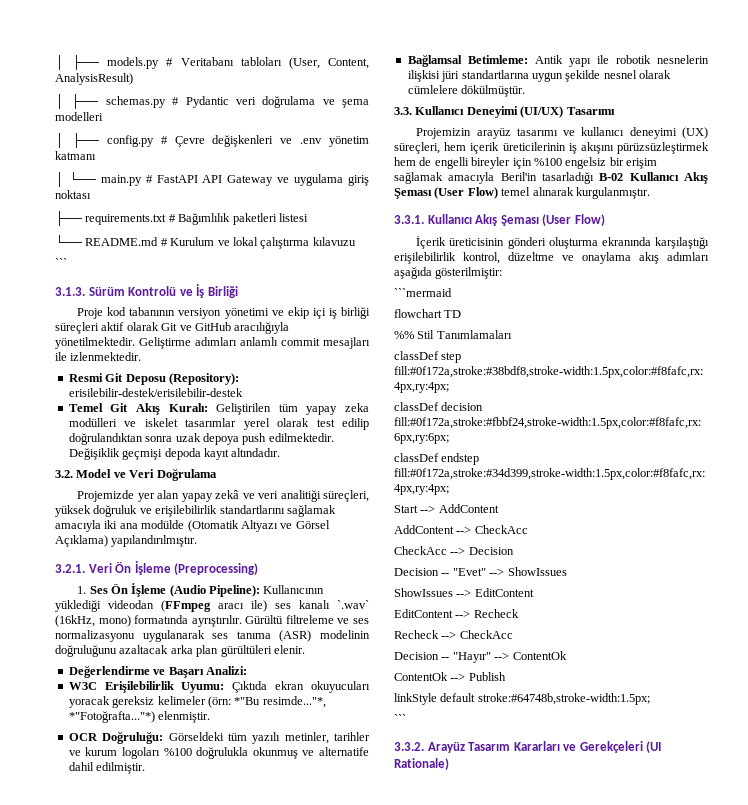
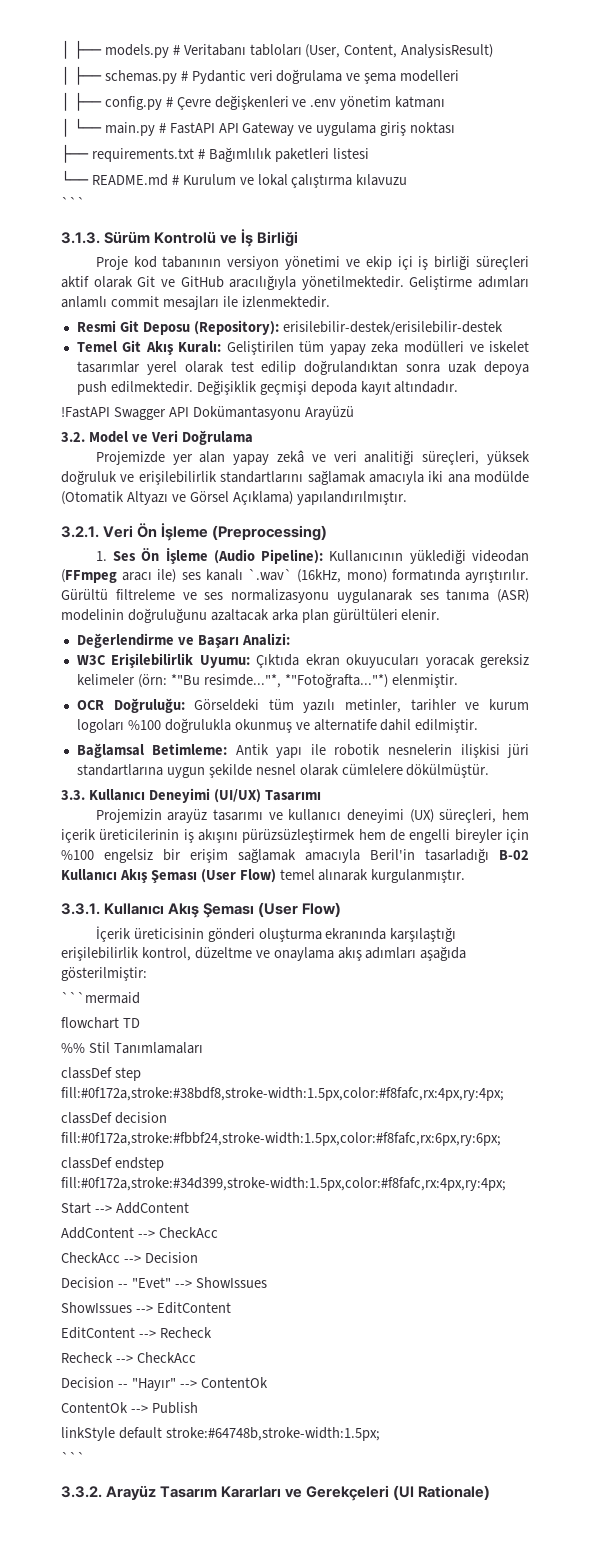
(281, 452) none -> [61,406,354,420] // !FastAPI Swagger API Dokümantasyonu Arayüzü

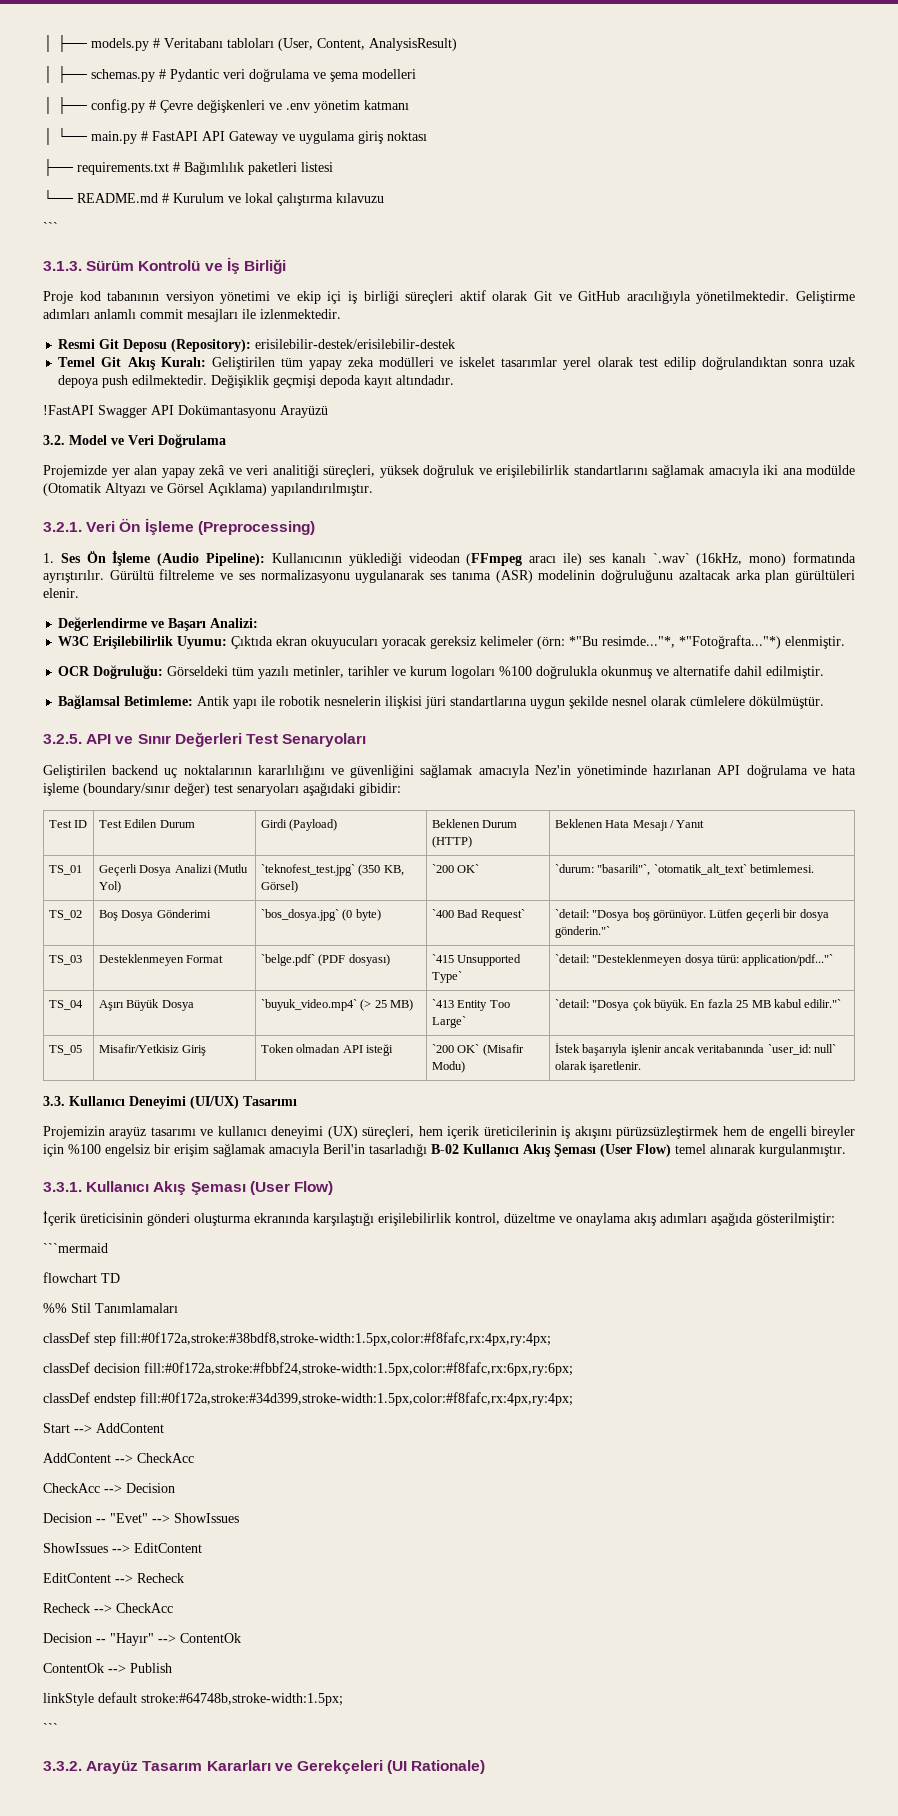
(490, 771) none -> [43,732,367,747] [43,764,857,778] [43,782,401,796] [48,820,88,828] [98,819,195,828] [260,819,338,831] [431,819,518,828] [431,836,472,848] [554,819,705,831] [48,865,82,875] [98,864,249,876] [98,881,121,893] [260,864,404,876] [260,881,298,893] [431,864,480,873] [554,864,815,876] [48,910,82,920] [98,909,211,921] [260,909,381,921] [431,909,525,921] [554,909,829,921] [554,926,610,938] [48,955,82,965] [98,954,224,966] [260,954,390,966] [431,954,522,966] [431,971,462,983] [554,954,834,966] [48,1000,83,1010] [98,999,194,1011] [260,999,414,1011] [431,999,510,1011] [431,1016,466,1028] [554,999,842,1011] [48,1045,82,1055] [98,1044,207,1056] [260,1044,394,1056] [431,1044,524,1056] [431,1061,465,1073] [554,1043,837,1056] [554,1061,642,1073] // 3.2.5. API ve Sınır Değerleri Test Senaryoları // Geliştirilen backend uç noktalarının kararlılığını ve güvenliğini sağlamak amacıyla Nez'in yönetiminde hazırlanan API doğrulama ve hata işleme (boundary/sınır değer) test senaryoları aşağıdaki gibidir: // Test ID | Test Edilen Durum | Girdi (Payload) | Beklenen Durum (HTTP) | Beklenen Hata Mesajı / Yanıt // TS_01 | Geçerli Dosya Analizi (Mutlu Yol) | `teknofest_test.jpg` (350 KB, Görsel) | `200 OK` | `durum: "basarili"`, `otomatik_alt_text` betimlemesi. // TS_02 | Boş Dosya Gönderimi | `bos_dosya.jpg` (0 byte) | `400 Bad Request` | `detail: "Dosya boş görünüyor. Lütfen geçerli bir dosya gönderin."` // TS_03 | Desteklenmeyen Format | `belge.pdf` (PDF dosyası) | `415 Unsupported Type` | `detail: "Desteklenmeyen dosya türü: application/pdf..."` // TS_04 | Aşırı Büyük Dosya | `buyuk_video.mp4` (> 25 MB) | `413 Entity Too Large` | `detail: "Dosya çok büyük. En fazla 25 MB kabul edilir."` // TS_05 | Misafir/Yetkisiz Giriş | Token olmadan API isteği | `200 OK` (Misafir Modu) | İstek başarıyla işlenir ancak veritabanında `user_id: null` olarak işaretlenir.

